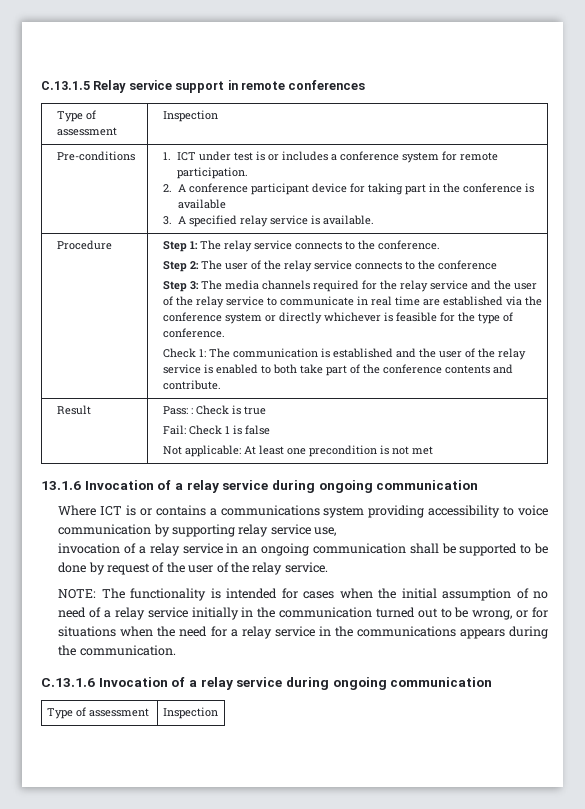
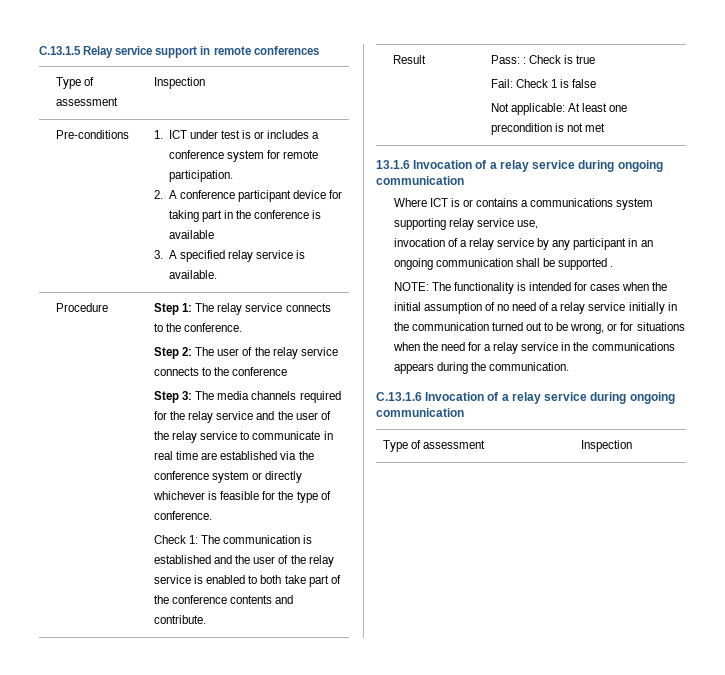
[368,505,548,518] [58,524,170,537] providing accessibility to voice communication by -> (654, 204) none
(223, 548) none -> [537,238,627,250] by any participant
[520,543,548,554] [58,562,328,575] to be done by request of the user of the relay service. -> [610,266,614,267] .

